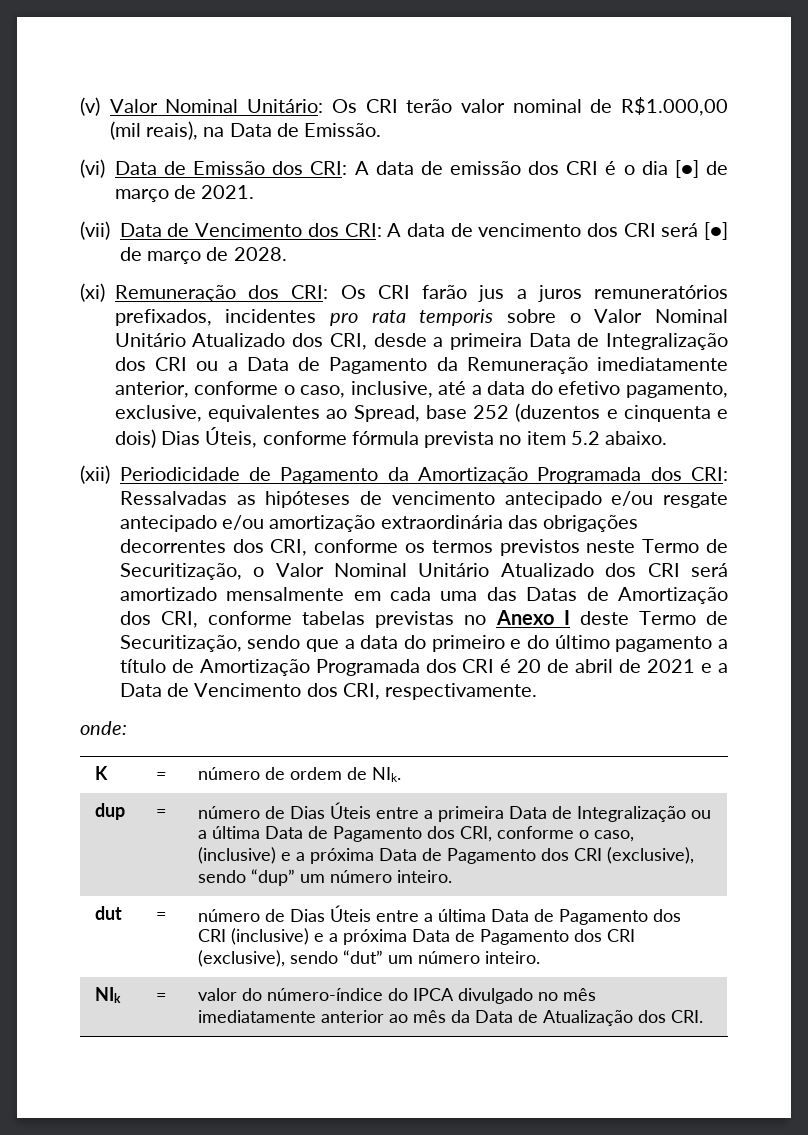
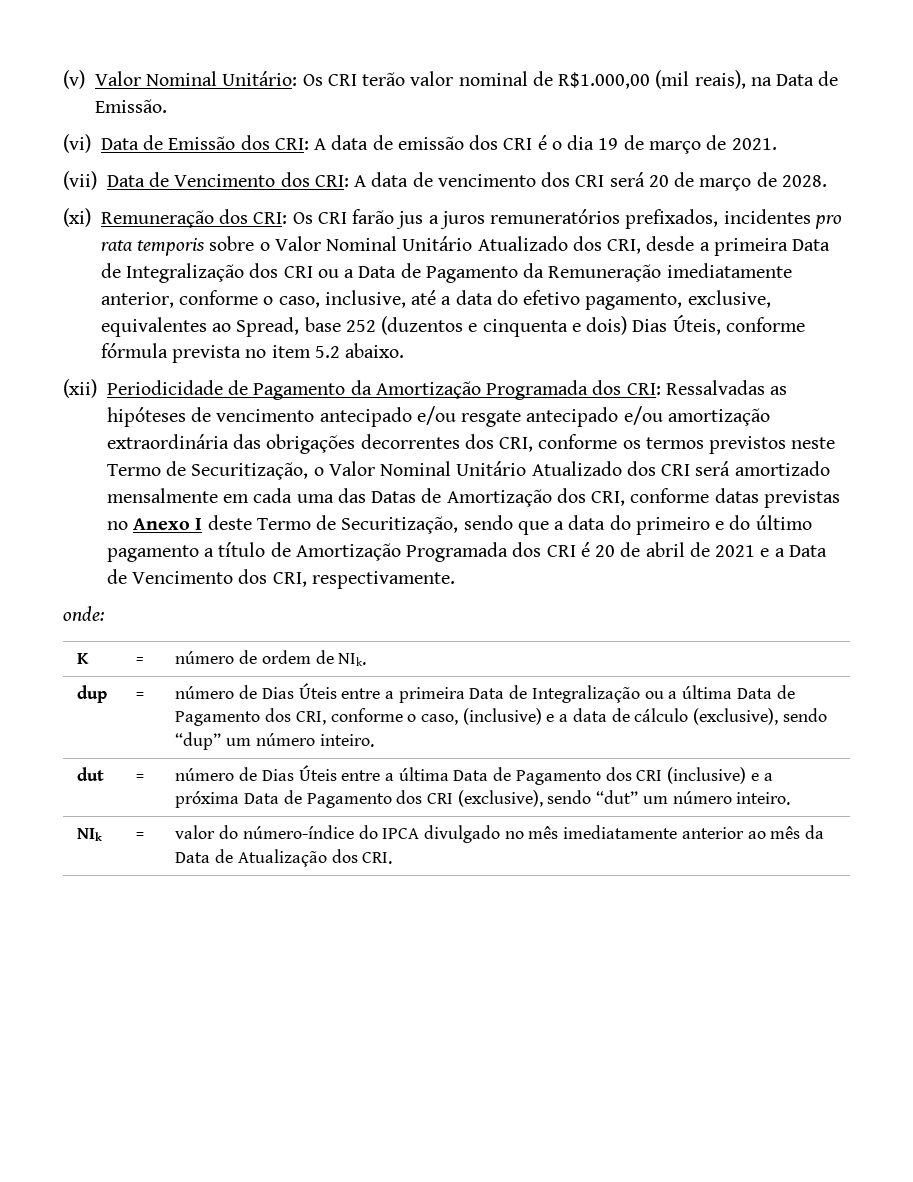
[674,160,699,178] [●] -> [598,138,619,150] 19
[704,222,728,240] [●] -> [648,175,669,187] 20
[302,611,366,625] tabelas -> [714,488,759,503] datas
[310,848,603,864] próxima Data de Pagamento dos CRI -> [572,708,689,722] data de cálculo

